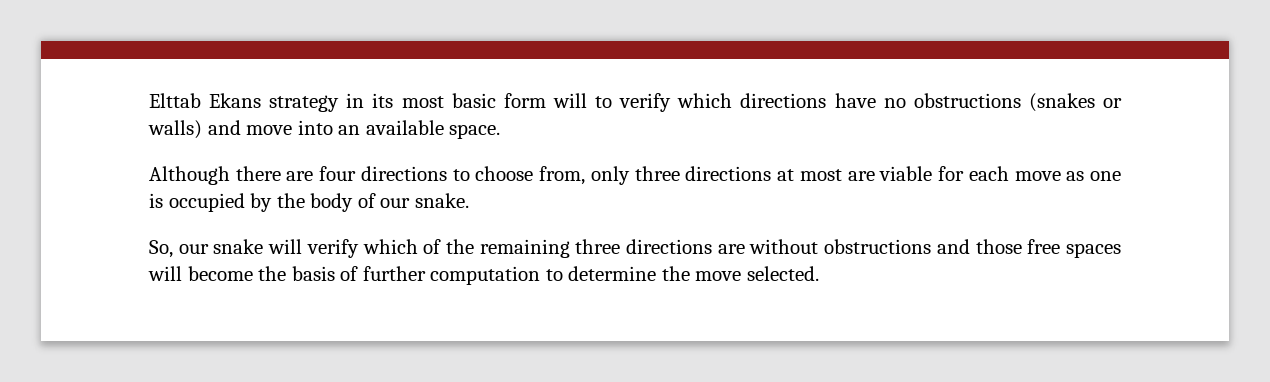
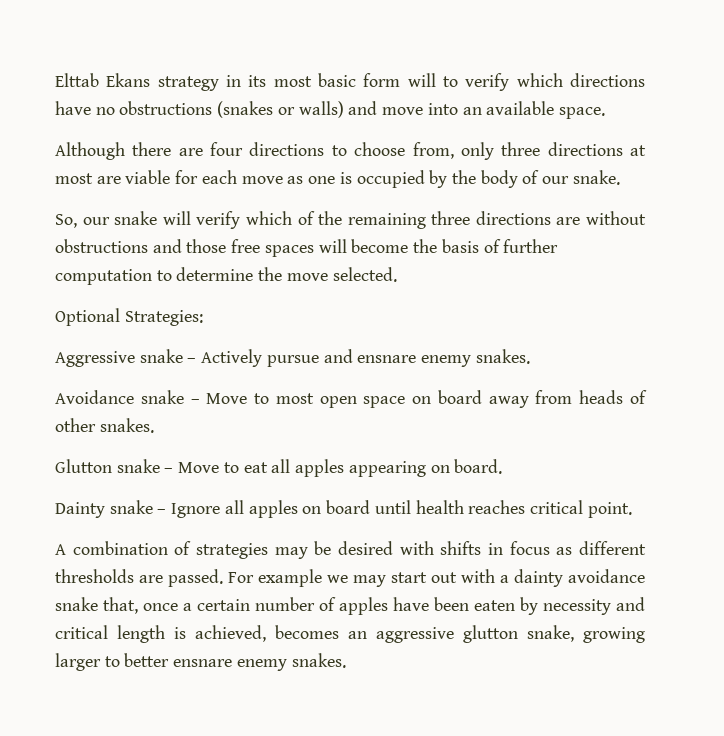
(819, 273) none -> [55,308,203,326] [55,349,530,367] [55,390,647,408] [55,418,154,433] [55,459,503,477] [55,500,632,518] [55,541,647,559] [55,569,645,587] [55,597,645,615] [55,625,645,643] [55,653,346,671] // Optional Strategies: // Aggressive snake – Actively pursue and ensnare enemy snakes. // Avoidance snake – Move to most open space on board away from heads of other snakes. // Glutton snake – Move to eat all apples appearing on board. // Dainty snake – Ignore all apples on board until health reaches critical point. // A combination of strategies may be desired with shifts in focus as different thresholds are passed. For example we may start out with a dainty avoidance snake that, once a certain number of apples have been eaten by necessity and critical length is achieved, becomes an aggressive glutton snake, growing larger to better ensnare enemy snakes.

